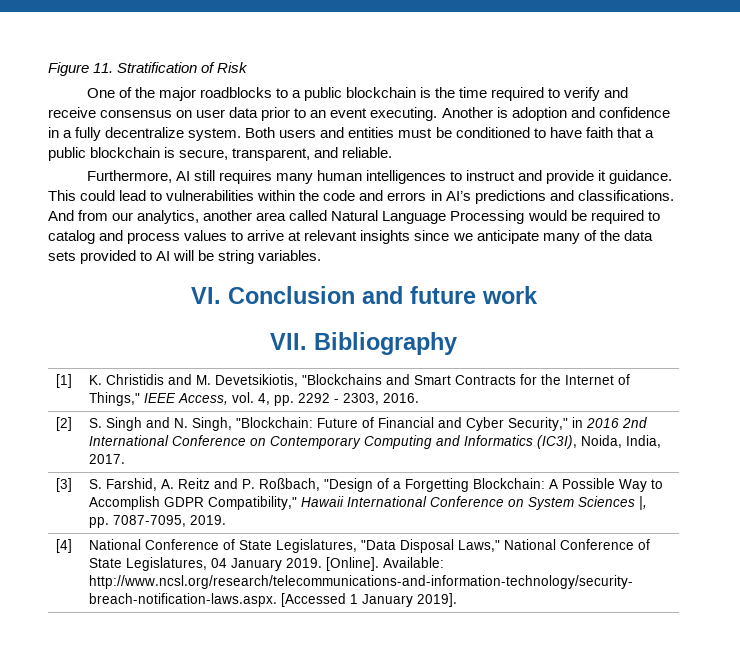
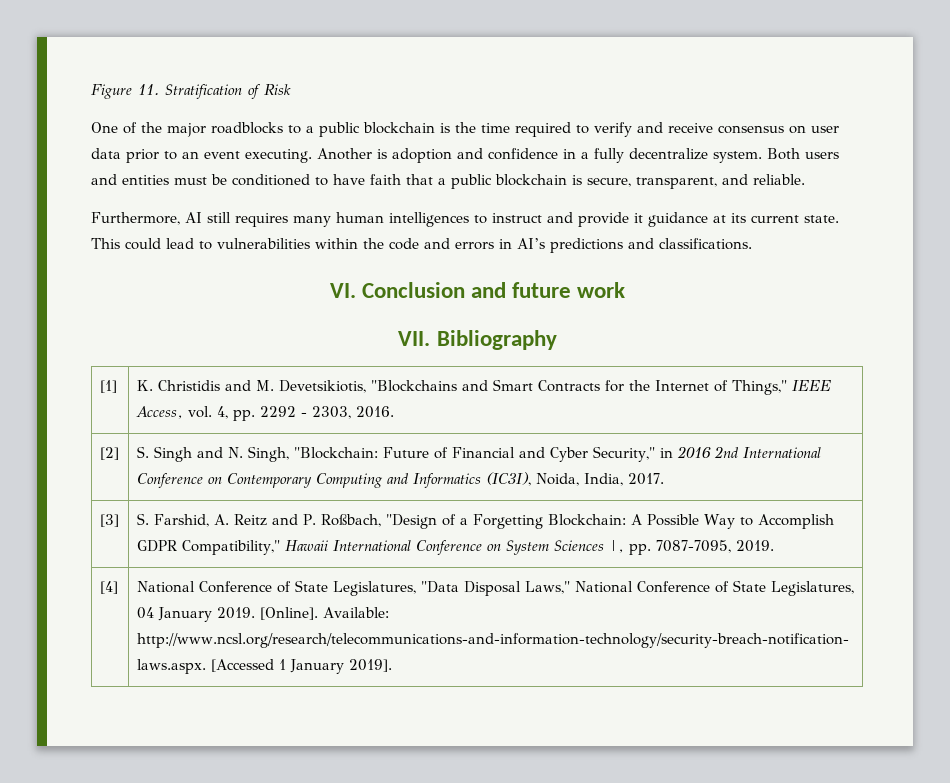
[609,170,673,184] guidance. -> [648,212,839,227] guidance at its current state.
[48,210,660,224] [48,230,653,244] [48,250,322,264] And from our analytics, another area called Natural Language Processing would be required to catalog and process values to arrive at relevant insights since we anticipate many of the data sets provided to AI will be string variables. -> (752, 244) none

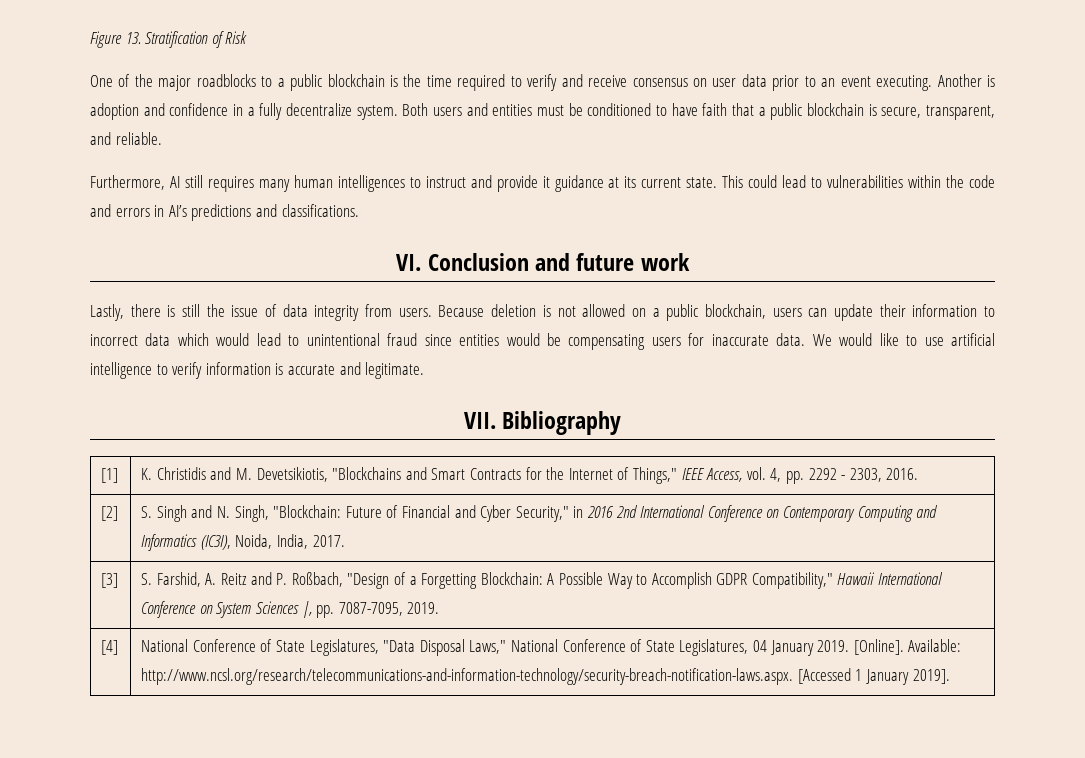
[138,84,159,95] 11. -> [125,32,141,44] 13.
(626, 290) none -> [90,304,995,321] [90,333,996,350] [90,362,425,379] // Lastly, there is still the issue of data integrity from users. Because deletion is not allowed on a public blockchain, users can update their information to incorrect data which would lead to unintentional fraud since entities would be compensating users for inaccurate data. We would like to use artificial intelligence to verify information is accurate and legitimate.

